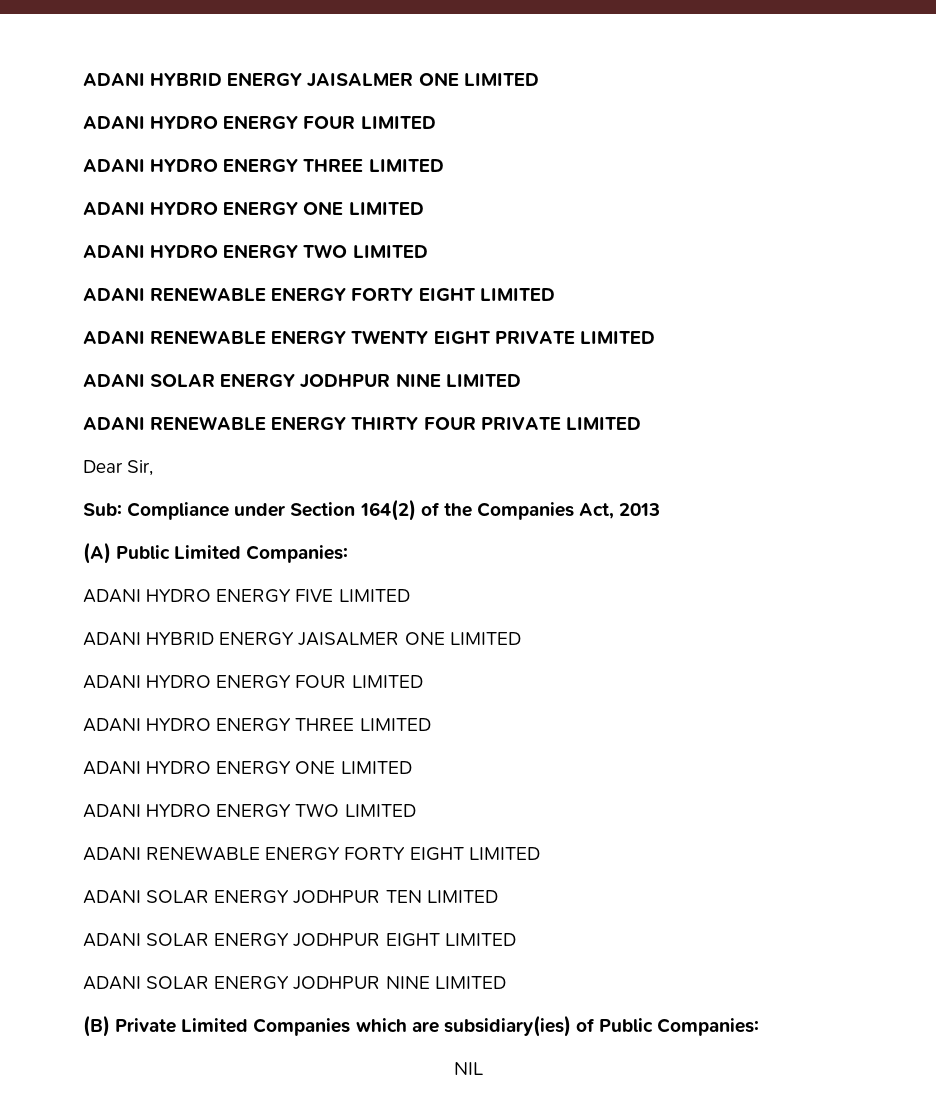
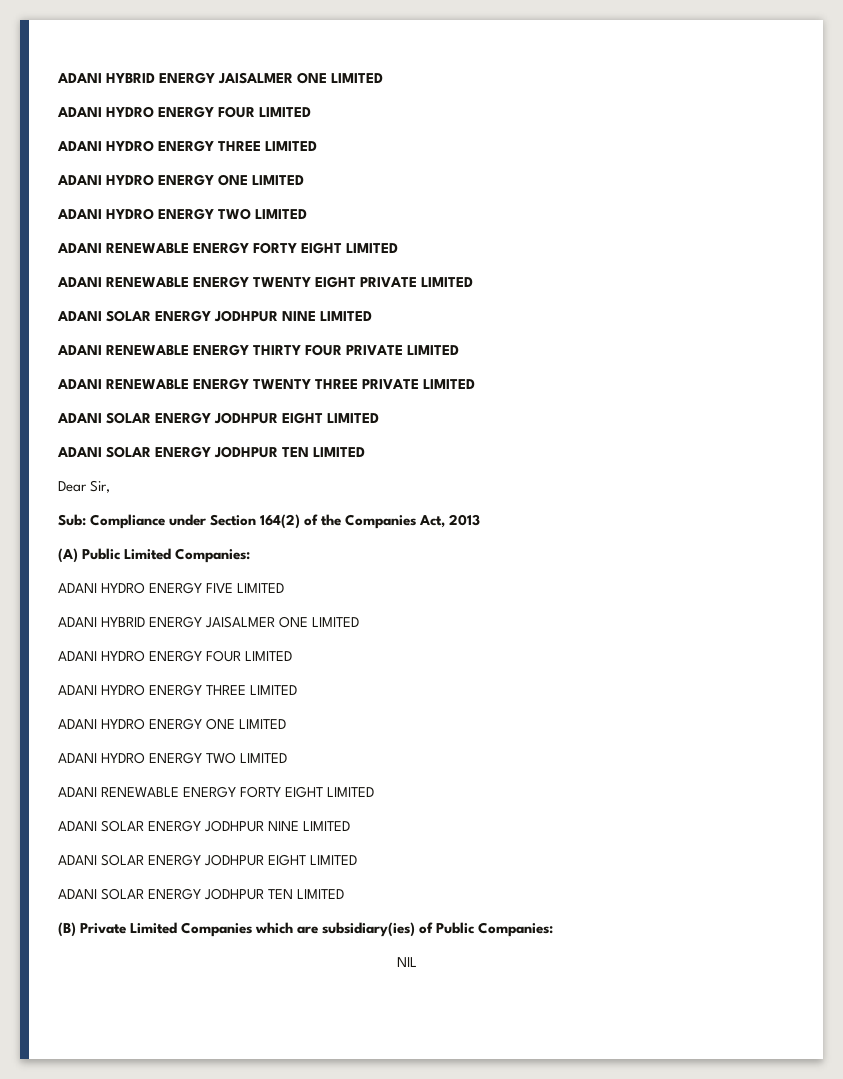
(641, 423) none -> [57,378,476,390] [57,412,380,424] [57,446,366,458] // ADANI RENEWABLE ENERGY TWENTY THREE PRIVATE LIMITED // ADANI SOLAR ENERGY JODHPUR EIGHT LIMITED // ADANI SOLAR ENERGY JODHPUR TEN LIMITED
[385,890,422,903] TEN -> [268,821,300,831] NINE
[385,976,430,989] NINE -> [268,889,294,899] TEN

